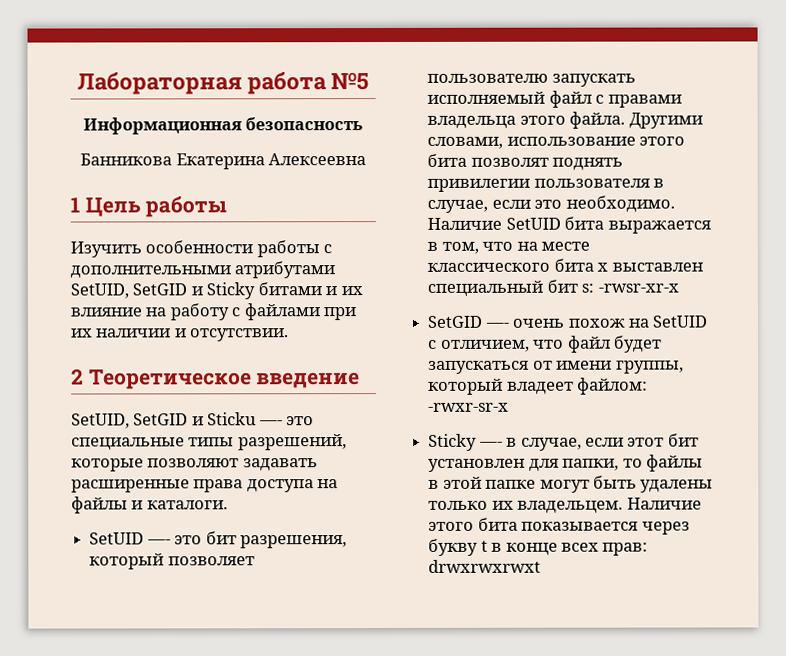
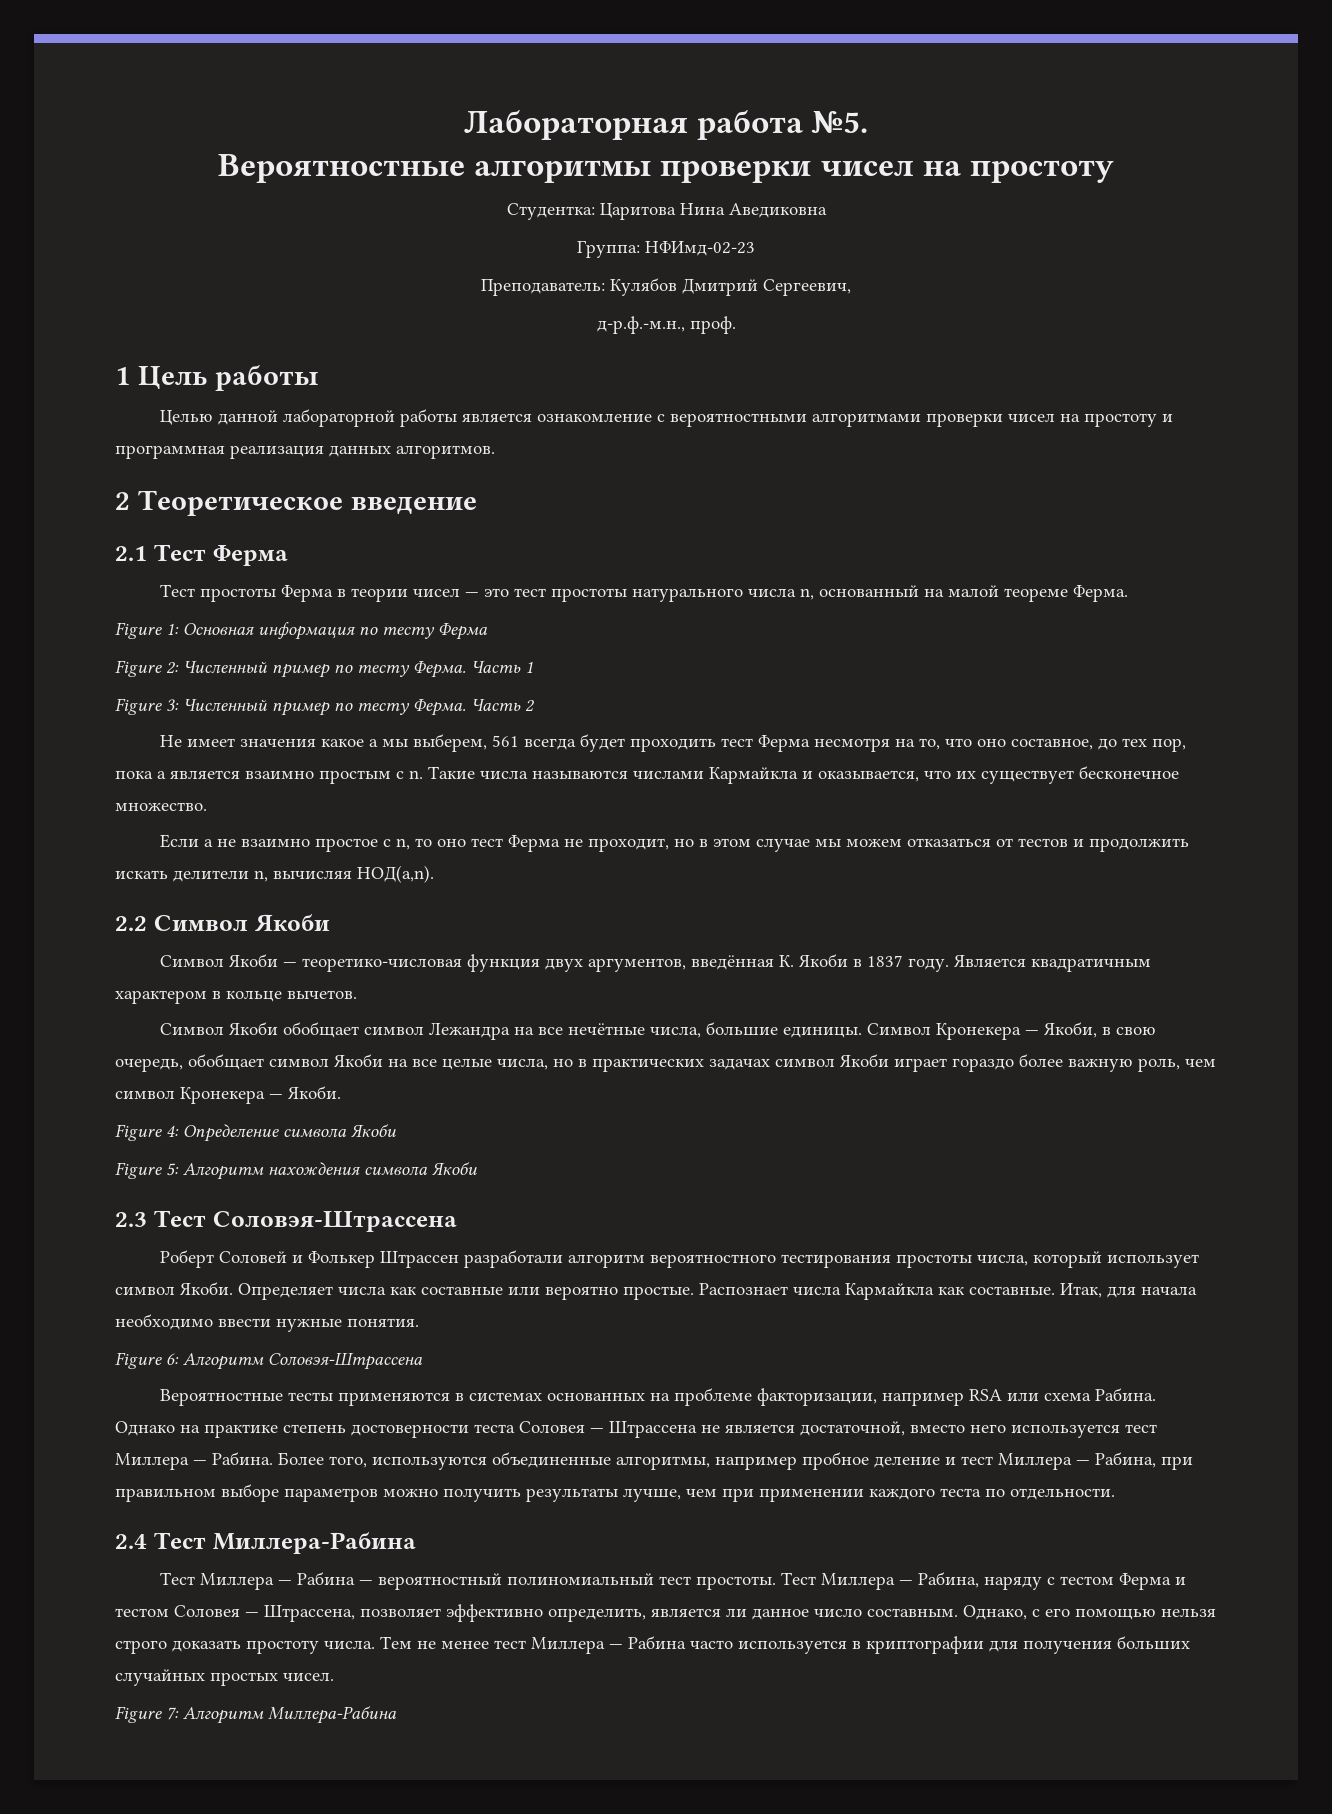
[331,72,370,91] [82,117,364,135] [80,153,366,170] [70,196,228,218] [70,240,333,258] [70,261,336,279] [70,282,363,300] [70,303,357,321] [71,328,290,342] [71,368,361,390] [71,412,315,429] [71,434,347,451] [71,458,318,472] [71,479,339,493] [71,496,228,514] [89,531,347,549] [89,553,255,570] [427,73,636,87] [427,90,682,108] [427,111,703,129] [427,136,686,149] [427,153,624,171] [427,178,665,192] [427,195,675,213] [427,216,711,234] [427,241,590,254] [427,258,703,272] [427,279,679,297] [427,315,708,328] [428,335,662,353] [428,360,684,374] [428,377,649,395] [428,402,510,412] [428,433,699,451] [428,454,703,472] [428,475,714,493] [428,497,702,514] [428,517,690,535] [428,538,649,556] [428,559,542,573] №5 // Информационная безопасность // Банникова Екатерина Алексеевна // 1 Цель работы // Изучить особенности работы с дополнительными атрибутами SetUID, SetGID и Sticky битами и их влияние на работу с файлами при их наличии и отсутствии. // 2 Теоретическое введение // SetUID, SetGID и Sticku —- это специальные типы разрешений, которые позволяют задавать расширенные права доступа на файлы и каталоги. // SetUID —- это бит разрешения, который позволяет пользователю запускать исполняемый файл с правами владельца этого файла. Другими словами, использование этого бита позволят поднять привилегии пользователя в случае, если это необходимо. Наличие SetUID бита выражается в том, что на месте классического бита x выставлен специальный бит s: -rwsr-xr-x // SetGID —- очень похож на SetUID с отличием, что файл будет запускаться от имени группы, который владеет файлом: -rwxr-sr-x // Sticky —- в случае, если этот бит установлен для папки, то файлы в этой папке могут быть удалены только их владельцем. Наличие этого бита показывается через букву t в конце всех прав: drwxrwxrwxt -> [811,111,869,133] [218,154,1114,183] [506,203,827,220] [577,240,755,258] [481,278,851,296] [596,316,736,334] [115,365,318,391] [160,409,1174,427] [115,445,495,459] [115,490,477,516] [115,544,288,566] [160,584,1129,602] [115,622,488,640] [115,660,533,678] [115,698,535,716] [160,734,1187,752] [115,766,1179,784] [115,802,207,811] [160,834,1190,852] [115,865,434,883] [115,914,330,931] [160,954,1152,972] [115,990,357,1004] [160,1022,1157,1040] [115,1054,1216,1072] [115,1086,341,1104] [115,1124,396,1142] [115,1162,477,1180] [115,1210,457,1232] [160,1250,1200,1268] [115,1282,1197,1300] [115,1314,419,1332] [115,1352,423,1370] [160,1388,1157,1406] [115,1421,1157,1438] [115,1452,1193,1470] [115,1484,1115,1502] [115,1532,416,1554] [160,1572,1187,1590] [115,1604,1216,1622] [115,1636,1190,1654] [115,1669,334,1686] [115,1706,397,1724] №5. // Вероятностные алгоритмы проверки чисел на простоту // Студентка: Царитова Нина Аведиковна // Группа: НФИмд-02-23 // Преподаватель: Кулябов Дмитрий Сергеевич, // д-р.ф.-м.н., проф. // 1 Цель работы // Целью данной лабораторной работы является ознакомление с вероятностными алгоритмами проверки чисел на простоту и программная реализация данных алгоритмов. // 2 Теоретическое введение // 2.1 Тест Ферма // Тест простоты Ферма в теории чисел — это тест простоты натурального числа n, основанный на малой теореме Ферма. // Figure 1: Основная информация по тесту Ферма // Figure 2: Численный пример по тесту Ферма. Часть 1 // Figure 3: Численный пример по тесту Ферма. Часть 2 // Не имеет значения какое a мы выберем, 561 всегда будет проходить тест Ферма несмотря на то, что оно составное, до тех пор, пока a является взаимно простым с n. Такие числа называются числами Кармайкла и оказывается, что их существует бесконечное множество. // Если a не взаимно простое с n, то оно тест Ферма не проходит, но в этом случае мы можем отказаться от тестов и продолжить искать делители n, вычисляя НОД(a,n). // 2.2 Символ Якоби // Символ Якоби — теоретико-числовая функция двух аргументов, введённая К. Якоби в 1837 году. Является квадратичным характером в кольце вычетов. // Символ Якоби обобщает символ Лежандра на все нечётные числа, большие единицы. Символ Кронекера — Якоби, в свою очередь, обобщает символ Якоби на все целые числа, но в практических задачах символ Якоби играет гораздо более важную роль, чем символ Кронекера — Якоби. // Figure 4: Определение символа Якоби // Figure 5: Алгоритм нахождения символа Якоби // 2.3 Тест Соловэя-Штрассена // Роберт Соловей и Фолькер Штрассен разработали алгоритм вероятностного тестирования простоты числа, который использует символ Якоби. Определяет числа как составные или вероятно простые. Распознает числа Кармайкла как составные. Итак, для начала необходимо ввести нужные понятия. // Figure 6: Алгоритм Cоловэя-Штрассена // Вероятностные тесты применяются в системах основанных на проблеме факторизации, например RSA или схема Рабина. Однако на практике степень достоверности теста Соловея — Штрассена не является достаточной, вместо него используется тест Миллера — Рабина. Более того, используются объединенные алгоритмы, например пробное деление и тест Миллера — Рабина, при правильном выборе параметров можно получить результаты лучше, чем при применении каждого теста по отдельности. // 2.4 Тест Миллера-Рабина // Тест Миллера — Рабина — вероятностный полиномиальный тест простоты. Тест Миллера — Рабина, наряду с тестом Ферма и тестом Соловея — Штрассена, позволяет эффективно определить, является ли данное число составным. Однако, с его помощью нельзя строго доказать простоту числа. Тем не менее тест Миллера — Рабина часто используется в криптографии для получения больших случайных простых чисел. // Figure 7: Алгоритм Миллера-Рабина

